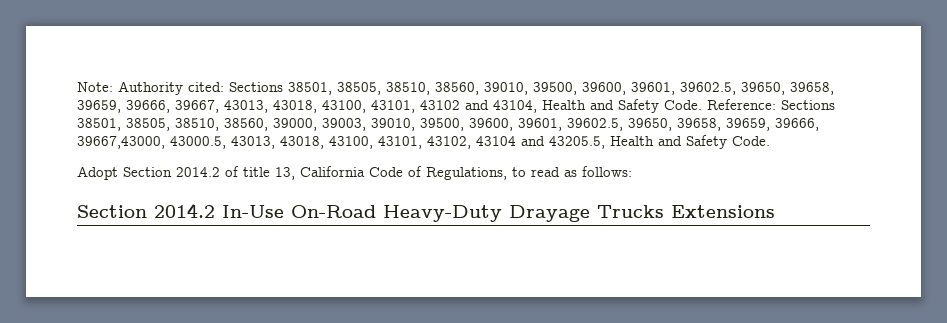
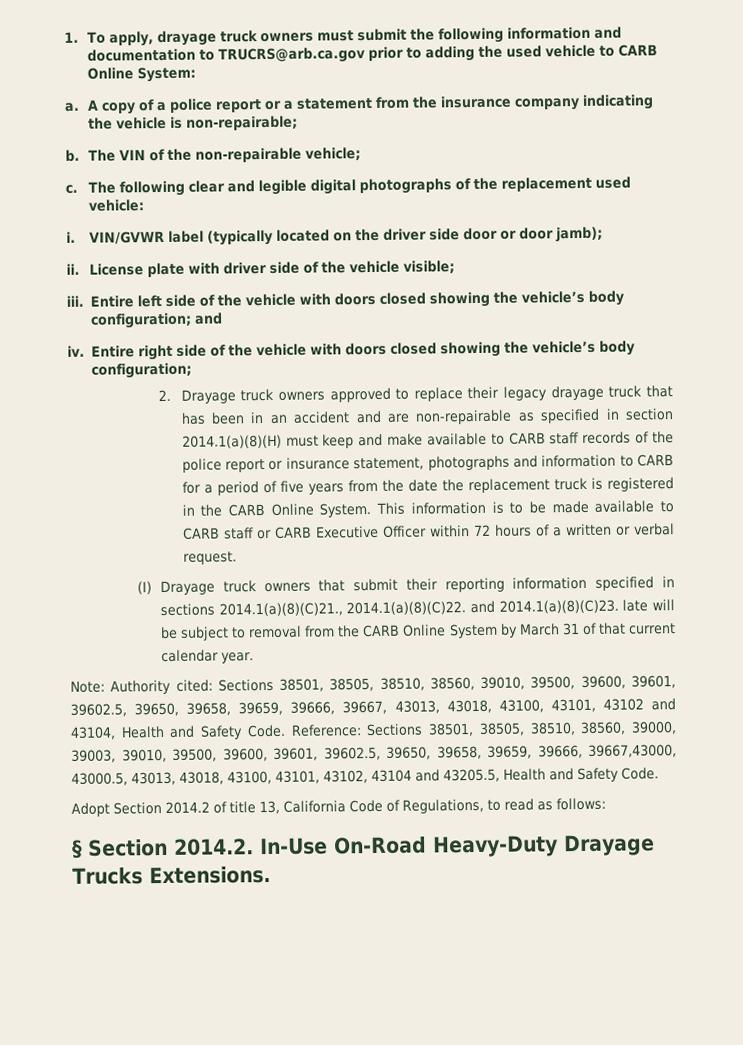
(77, 87) none -> [64,26,622,47] [86,44,658,64] [86,66,196,83] [64,94,654,115] [87,115,298,131] [65,147,361,163] [65,176,631,197] [87,199,145,212] [66,226,603,246] [66,260,455,278] [66,290,624,308] [89,312,223,329] [67,340,635,361] [90,362,192,379] [157,385,673,404] [180,408,674,425] [181,431,674,449] [181,454,675,473] [181,477,674,496] [181,500,675,518] [182,523,676,540] [182,551,237,565] [137,576,675,596] [159,599,675,617] [159,622,676,641] [160,649,254,664] 1. To apply, drayage truck owners must submit the following information and documentation to TRUCRS@arb.ca.gov prior to adding the used vehicle to CARB Online System: // a. A copy of a police report or a statement from the insurance company indicating the vehicle is non-repairable; // b. The VIN of the non-repairable vehicle; // c. The following clear and legible digital photographs of the replacement used vehicle: // i. VIN/GVWR label (typically located on the driver side door or door jamb); // ii. License plate with driver side of the vehicle visible; // iii. Entire left side of the vehicle with doors closed showing the vehicle’s body configuration; and // iv. Entire right side of the vehicle with doors closed showing the vehicle’s body configuration; // 2. Drayage truck owners approved to replace their legacy drayage truck that has been in an accident and are non-repairable as specified in section 2014.1(a)(8)(H) must keep and make available to CARB staff records of the police report or insurance statement, photographs and information to CARB for a period of five years from the date the replacement truck is registered in the CARB Online System. This information is to be made available to CARB staff or CARB Executive Officer within 72 hours of a written or verbal request. // (I) Drayage truck owners that submit their reporting information specified in sections 2014.1(a)(8)(C)21., 2014.1(a)(8)(C)22. and 2014.1(a)(8)(C)23. late will be subject to removal from the CARB Online System by March 31 of that current calendar year. //
[77,203,215,218] Section 2014.2 -> [72,838,254,858] § Section 2014.2.
[671,205,775,218] Extensions -> [148,865,271,885] Extensions.

